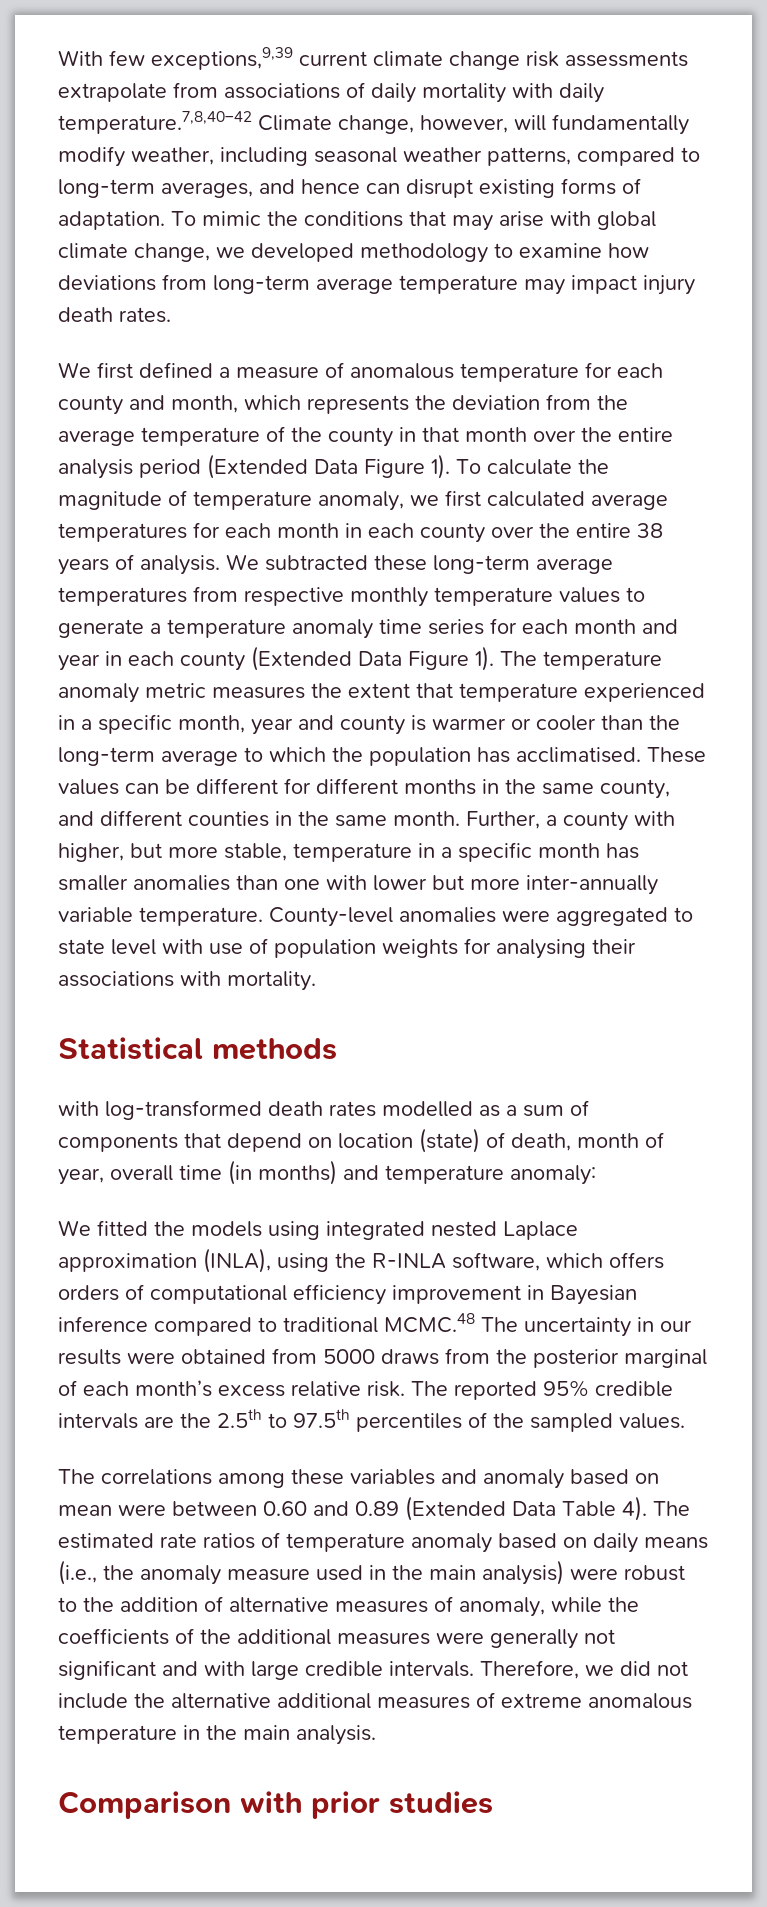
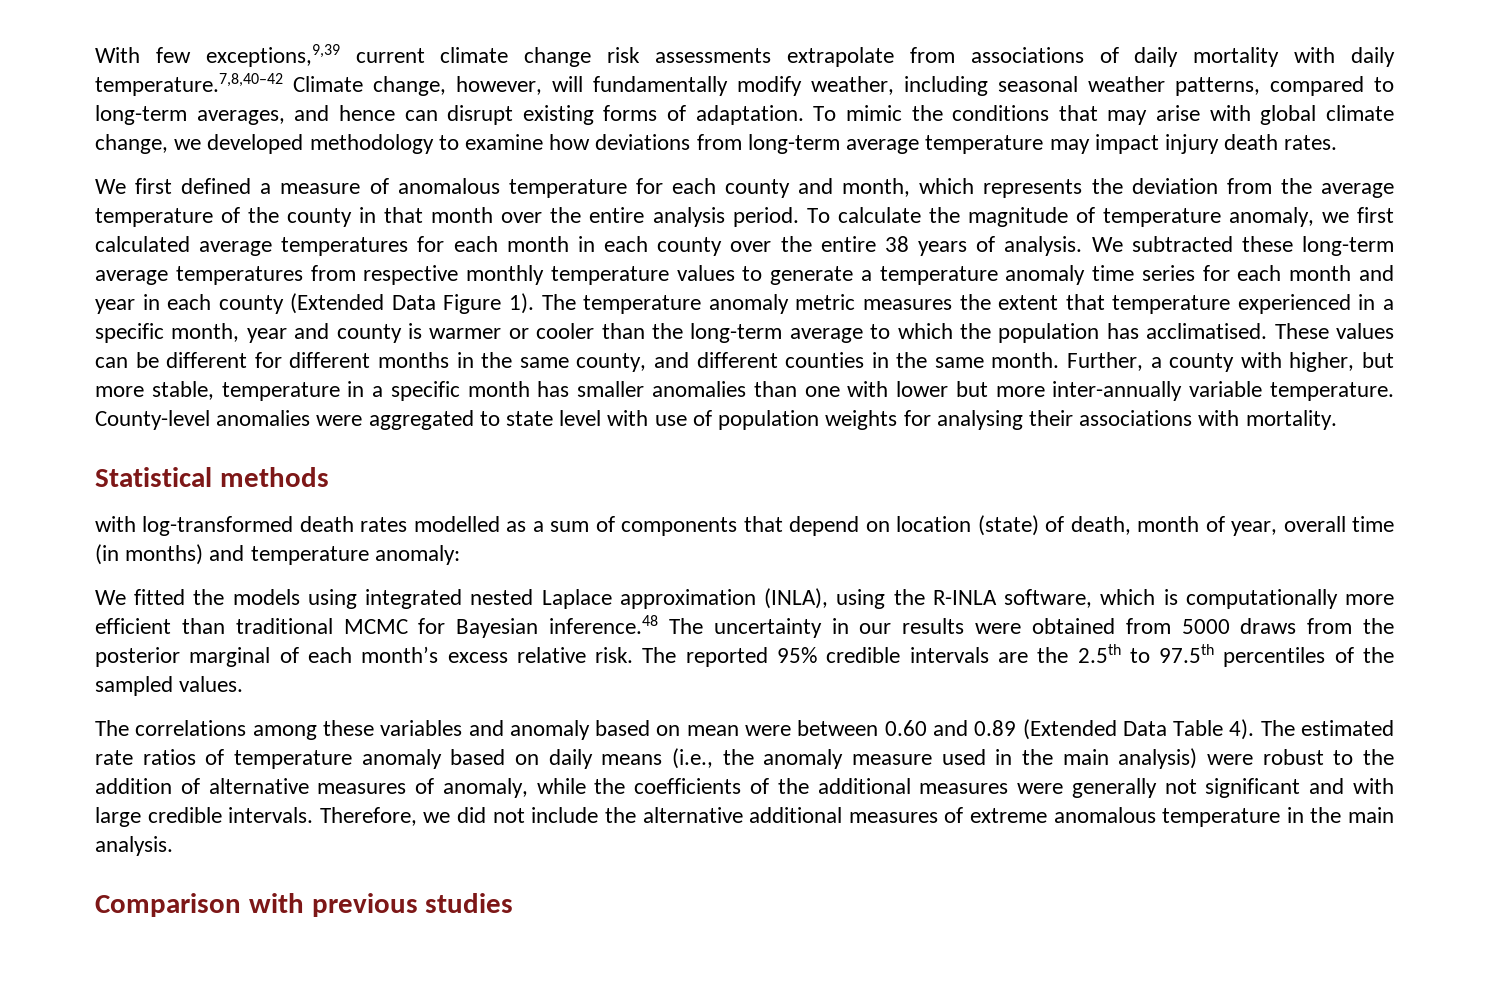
[139,454,450,479] period (Extended Data Figure 1). -> [732,207,799,227] period.
[609,1252,664,1269] [58,1284,637,1305] [58,1313,475,1336] offers orders of computational efficiency improvement in Bayesian inference compared to traditional MCMC.48 -> [1163,589,1395,609] [95,615,658,638] is computationally more efficient than traditional MCMC for Bayesian inference.48
[311,1791,380,1819] prior -> [311,893,418,917] previous

